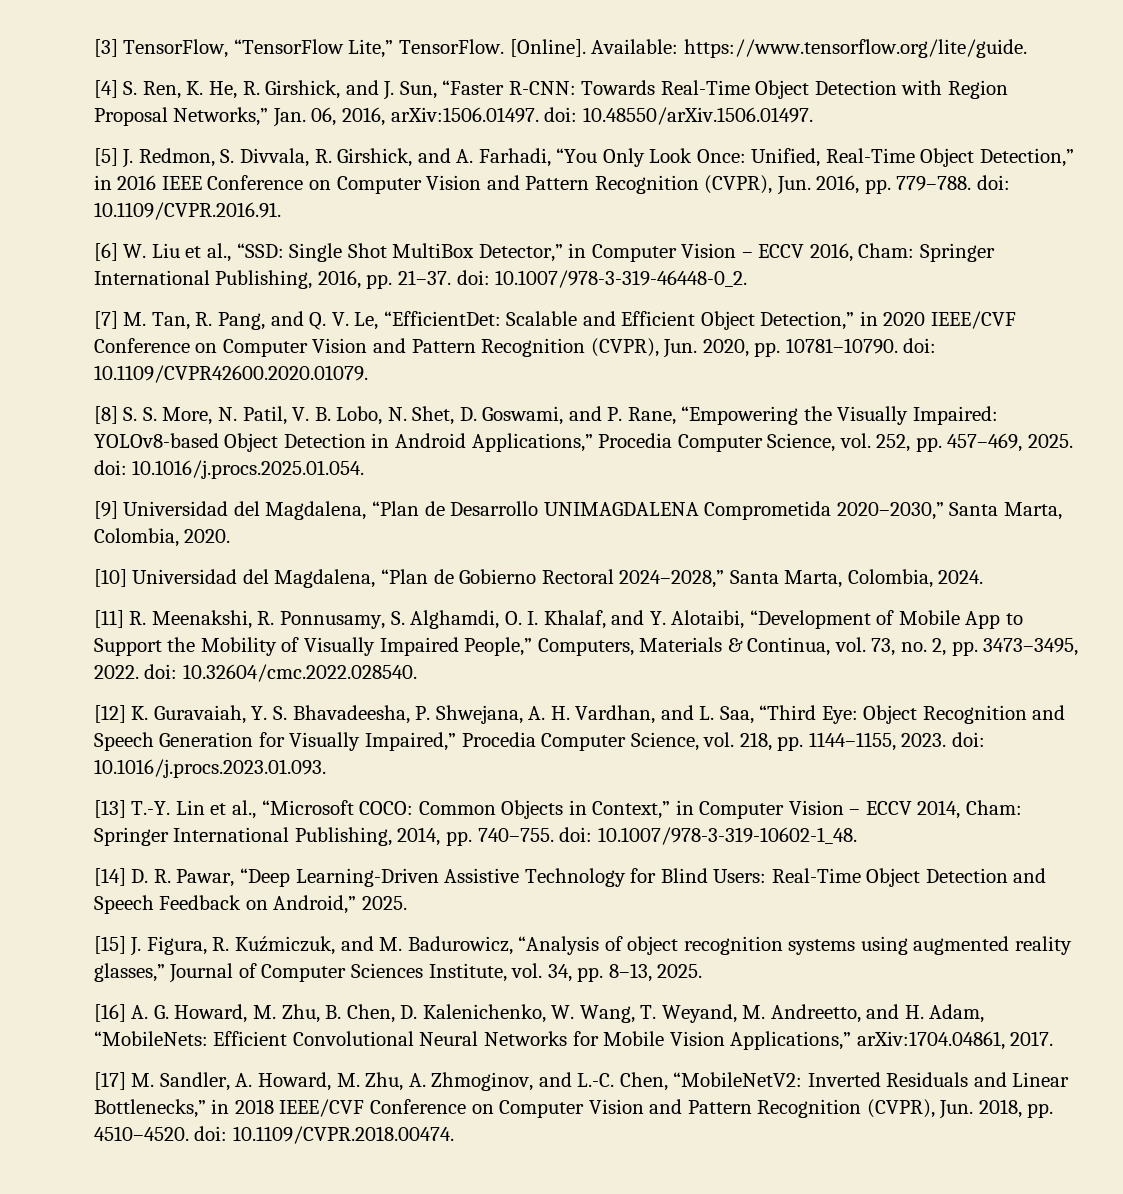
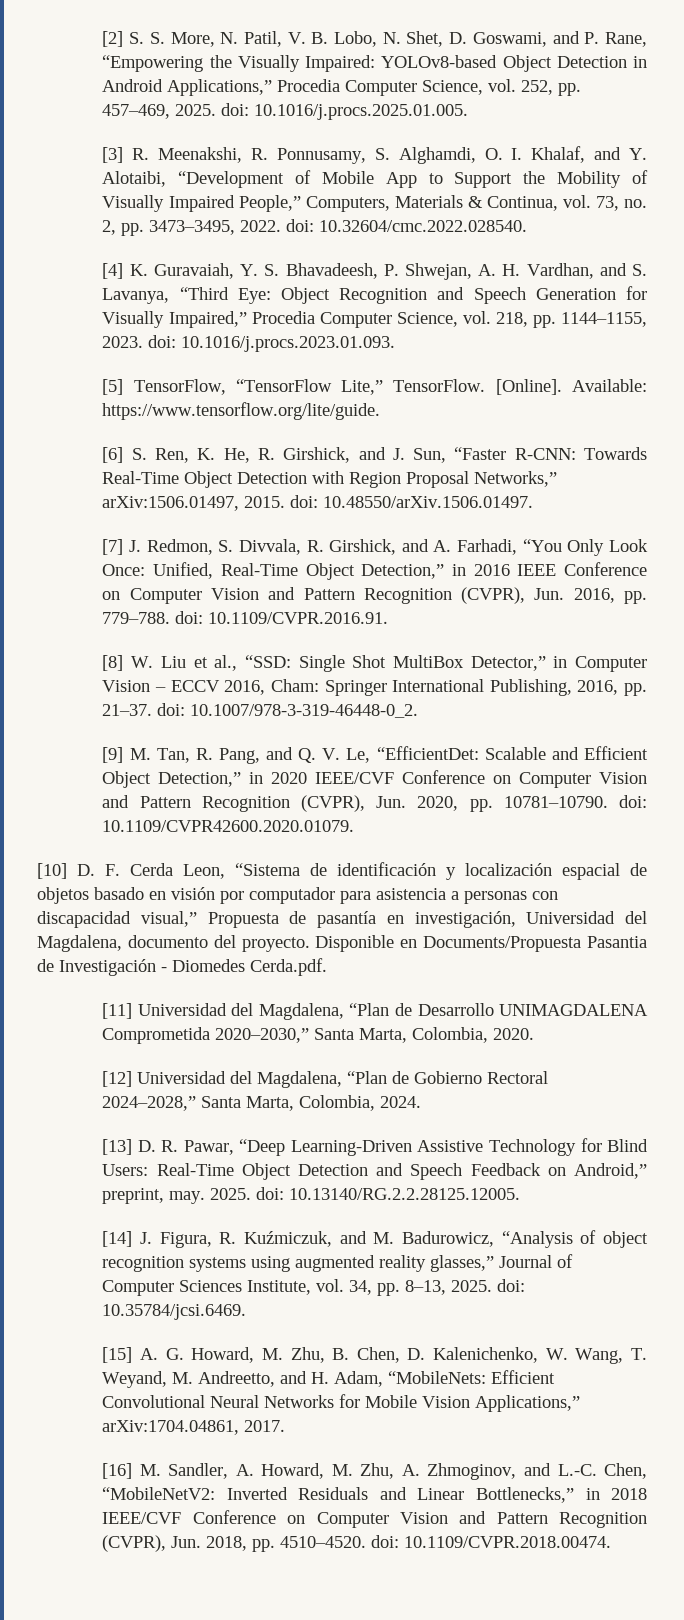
[93,39,1027,58] [93,80,1008,100] [93,107,813,127] [93,148,1074,168] [93,175,1010,195] [93,202,281,220] [93,243,995,262] [93,270,748,289] [93,311,1016,330] [93,338,937,358] [93,365,368,383] [93,406,118,424] [3] TensorFlow, “TensorFlow Lite,” TensorFlow. [Online]. Available: https://www.tensorflow.org/lite/guide. // [4] S. Ren, K. He, R. Girshick, and J. Sun, “Faster R-CNN: Towards Real-Time Object Detection with Region Proposal Networks,” Jan. 06, 2016, arXiv:1506.01497. doi: 10.48550/arXiv.1506.01497. // [5] J. Redmon, S. Divvala, R. Girshick, and A. Farhadi, “You Only Look Once: Unified, Real-Time Object Detection,” in 2016 IEEE Conference on Computer Vision and Pattern Recognition (CVPR), Jun. 2016, pp. 779–788. doi: 10.1109/CVPR.2016.91. // [6] W. Liu et al., “SSD: Single Shot MultiBox Detector,” in Computer Vision – ECCV 2016, Cham: Springer International Publishing, 2016, pp. 21–37. doi: 10.1007/978-3-319-46448-0_2. // [7] M. Tan, R. Pang, and Q. V. Le, “EfficientDet: Scalable and Efficient Object Detection,” in 2020 IEEE/CVF Conference on Computer Vision and Pattern Recognition (CVPR), Jun. 2020, pp. 10781–10790. doi: 10.1109/CVPR42600.2020.01079. // [8] -> [102,31,124,47] [2]
[132,460,365,479] [93,501,1062,520] [93,528,231,547] [93,569,984,588] [93,610,124,628] 10.1016/j.procs.2025.01.054. // [9] Universidad del Magdalena, “Plan de Desarrollo UNIMAGDALENA Comprometida 2020–2030,” Santa Marta, Colombia, 2020. // [10] Universidad del Magdalena, “Plan de Gobierno Rectoral 2024–2028,” Santa Marta, Colombia, 2024. // [11] -> [254,104,469,120] [102,147,124,163] 10.1016/j.procs.2025.01.005. // [3]
[93,705,126,723] [12] -> [102,263,124,279] [4]
[292,705,523,724] Bhavadeesha, P. Shwejana, -> [285,263,472,280] Bhavadeesh, P. Shwejan,
[699,706,754,724] L. Saa, -> [632,264,648,276] [102,288,170,304] S. Lavanya,
[93,800,1022,819] [93,827,857,846] [93,868,126,886] [13] T.-Y. Lin et al., “Microsoft COCO: Common Objects in Context,” in Computer Vision – ECCV 2014, Cham: Springer International Publishing, 2014, pp. 740–755. doi: 10.1007/978-3-319-10602-1_48. // [14] -> [102,379,647,395] [102,402,381,420] [102,447,648,463] [102,471,558,488] [102,495,534,511] [102,539,648,556] [102,562,647,580] [102,587,647,604] [102,611,389,624] [102,655,648,672] [102,679,647,696] [102,703,419,718] [102,746,648,764] [102,770,647,788] [102,795,647,812] [102,820,355,832] [37,862,647,880] [37,887,558,904] [37,911,647,928] [37,935,647,952] [37,958,327,976] [102,1003,649,1020] [102,1027,535,1044] [102,1071,549,1088] [102,1095,422,1111] [102,1139,133,1155] [5] TensorFlow, “TensorFlow Lite,” TensorFlow. [Online]. Available: https://www.tensorflow.org/lite/guide. // [6] S. Ren, K. He, R. Girshick, and J. Sun, “Faster R-CNN: Towards Real-Time Object Detection with Region Proposal Networks,” arXiv:1506.01497, 2015. doi: 10.48550/arXiv.1506.01497. // [7] J. Redmon, S. Divvala, R. Girshick, and A. Farhadi, “You Only Look Once: Unified, Real-Time Object Detection,” in 2016 IEEE Conference on Computer Vision and Pattern Recognition (CVPR), Jun. 2016, pp. 779–788. doi: 10.1109/CVPR.2016.91. // [8] W. Liu et al., “SSD: Single Shot MultiBox Detector,” in Computer Vision – ECCV 2016, Cham: Springer International Publishing, 2016, pp. 21–37. doi: 10.1007/978-3-319-46448-0_2. // [9] M. Tan, R. Pang, and Q. V. Le, “EfficientDet: Scalable and Efficient Object Detection,” in 2020 IEEE/CVF Conference on Computer Vision and Pattern Recognition (CVPR), Jun. 2020, pp. 10781–10790. doi: 10.1109/CVPR42600.2020.01079. // [10] D. F. Cerda Leon, “Sistema de identificación y localización espacial de objetos basado en visión por computador para asistencia a personas con discapacidad visual,” Propuesta de pasantía en investigación, Universidad del Magdalena, documento del proyecto. Disponible en Documents/Propuesta Pasantia de Investigación - Diomedes Cerda.pdf. // [11] Universidad del Magdalena, “Plan de Desarrollo UNIMAGDALENA Comprometida 2020–2030,” Santa Marta, Colombia, 2020. // [12] Universidad del Magdalena, “Plan de Gobierno Rectoral 2024–2028,” Santa Marta, Colombia, 2024. // [13]
[361,896,407,910] [93,936,126,954] 2025. // [15] -> [102,1187,521,1204] [102,1231,133,1247] preprint, may. 2025. doi: 10.13140/RG.2.2.28125.12005. // [14]
[93,1004,126,1022] // [16] -> [497,1279,526,1292] [102,1304,247,1320] [102,1347,133,1363] doi: 10.35784/jcsi.6469. // [15]
[93,1072,126,1090] [17] -> [102,1463,133,1479] [16]

